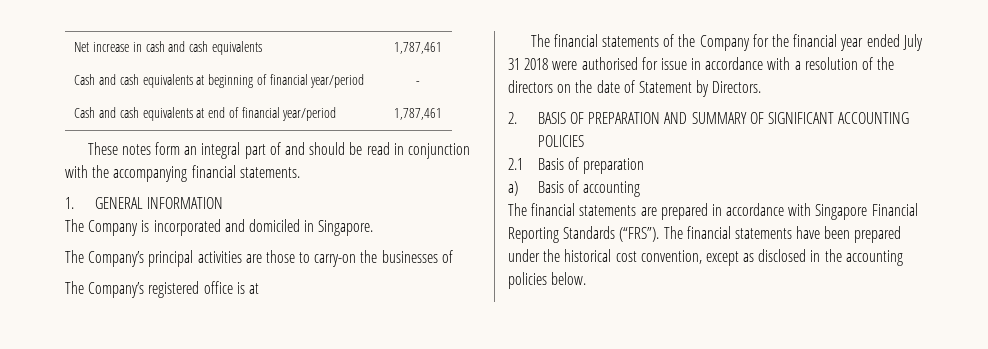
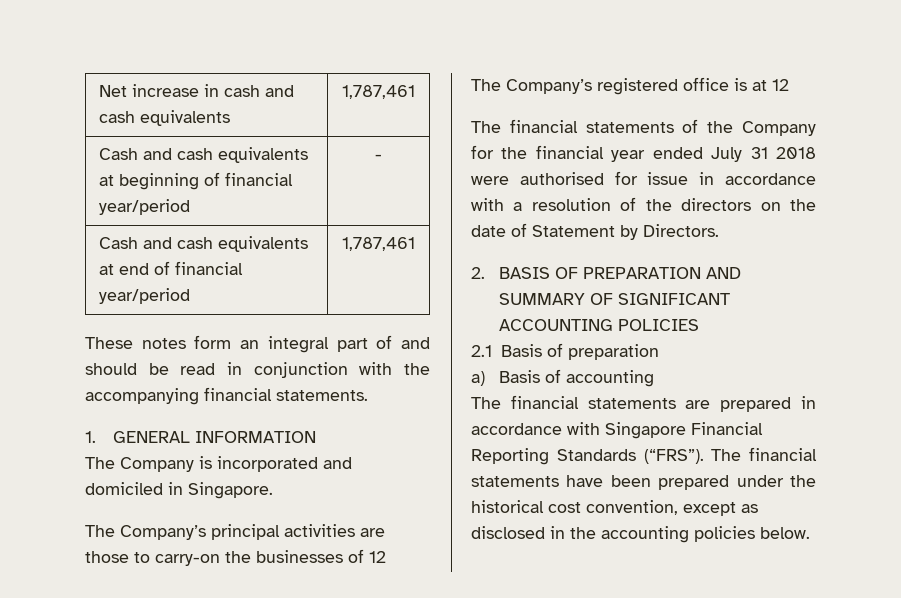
(453, 256) none -> [369,551,386,563] 12
(259, 288) none -> [772,79,789,91] 12

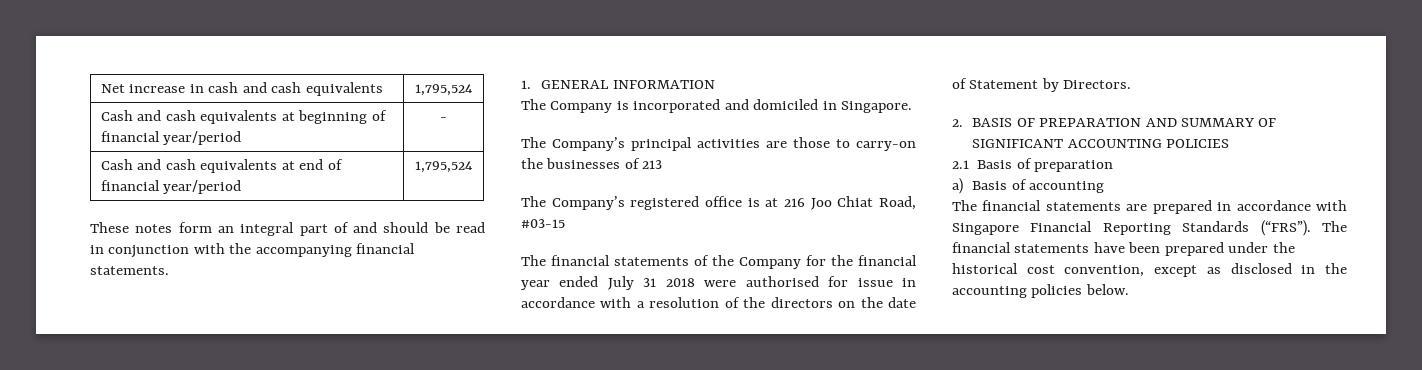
[342,85,415,99] 1,787,461 -> [414,84,473,96] 1,795,524
[342,237,415,251] 1,787,461 -> [414,161,473,173] 1,795,524
[369,551,386,563] 12 -> [642,160,663,169] 213
[772,79,789,91] 12 -> [784,196,916,210] [521,219,565,228] 216 Joo Chiat Road, #03-15

